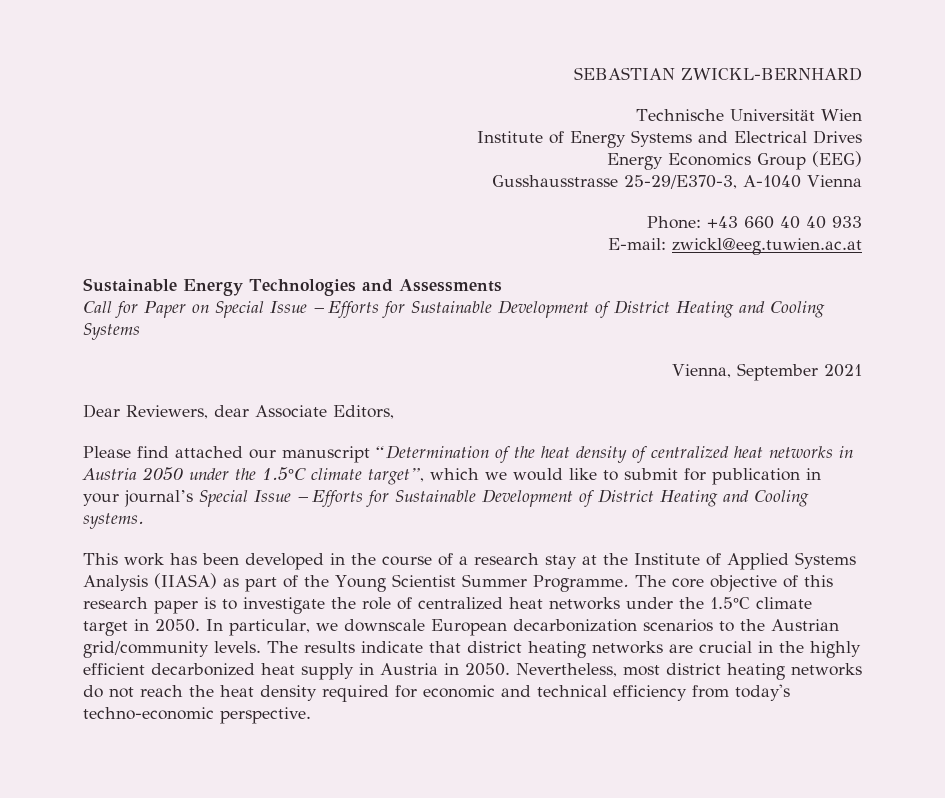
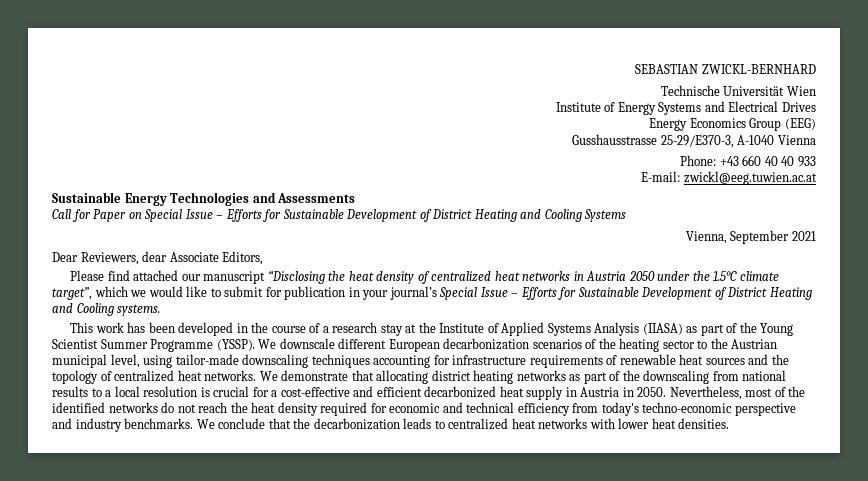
[376,445,511,463] “Determination of -> [267,270,325,284] “Disclosing
[532,575,833,592] [83,597,812,614] [83,619,839,636] [83,641,861,658] Programme. The core objective of this research paper is to investigate the role of centralized heat networks under the 1.5°C climate target in 2050. In particular, we downscale European decarbonization scenarios to the Austrian grid/community levels. The results indicate that district heating networks are crucial in the highly -> [150,338,778,352] [52,354,789,368] [52,370,787,384] [52,386,374,397] Programme (YSSP). We downscale different European decarbonization scenarios of the heating sector to the Austrian municipal level, using tailor-made downscaling techniques accounting for infrastructure requirements of renewable heat sources and the topology of centralized heat networks. We demonstrate that allocating district heating networks as part of the downscaling from national results to a local resolution is crucial for a cost-effective and
[666,663,785,680] district heating -> [774,386,806,397] [52,402,105,413] of the identified
[220,707,311,724] perspective. -> [734,403,796,416] [52,418,730,432] perspective and industry benchmarks. We conclude that the decarbonization leads to centralized heat networks with lower heat densities.

